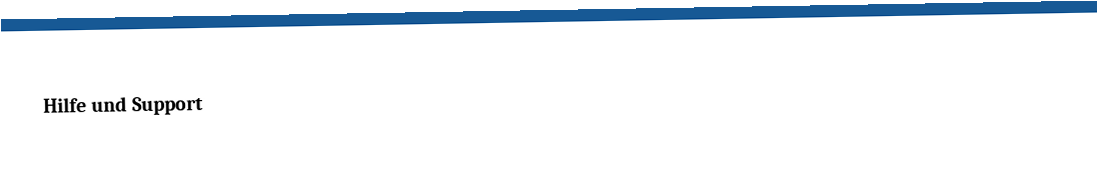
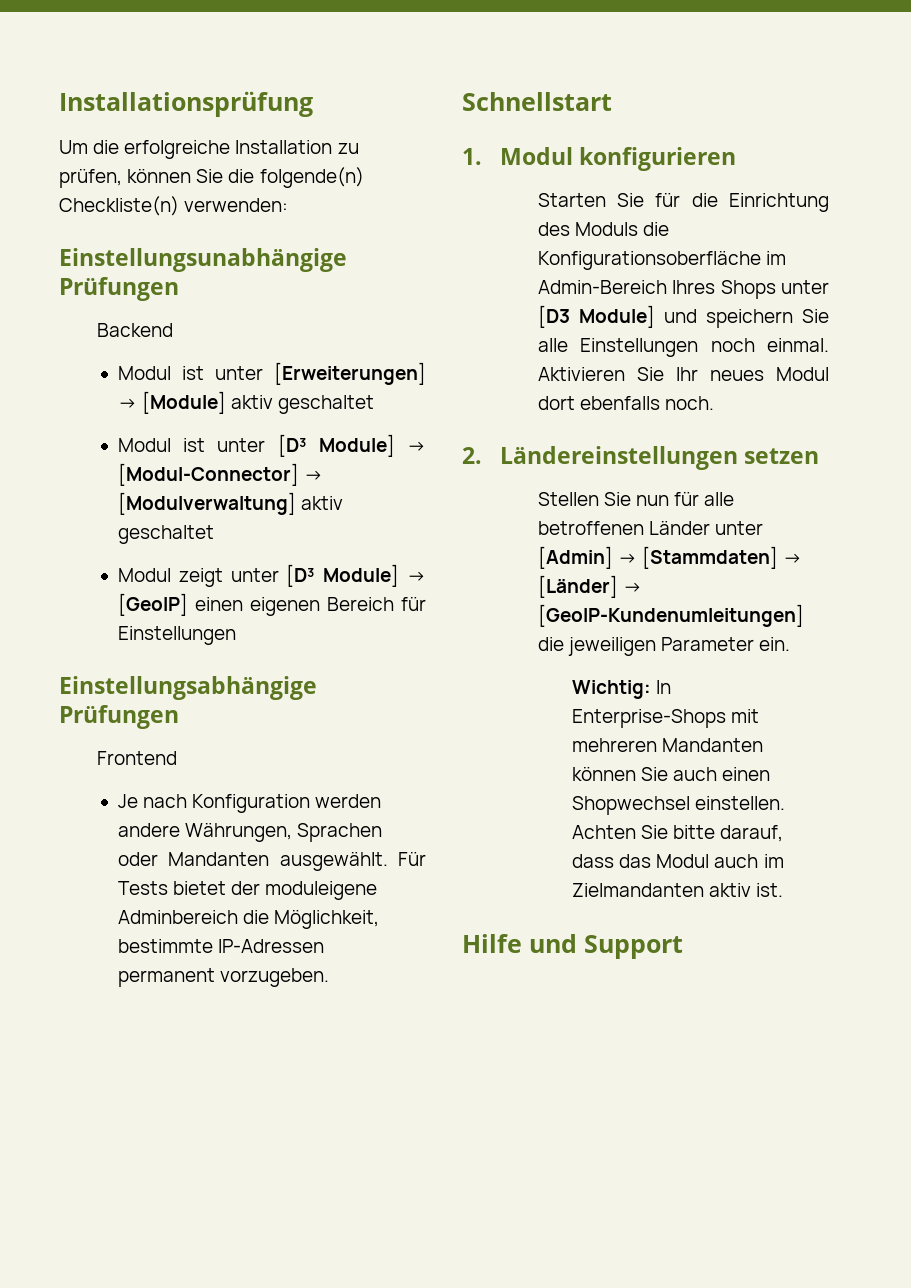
(43, 105) none -> [59,91,313,117] [59,140,359,159] [59,167,364,188] [59,196,289,216] [59,248,347,272] [59,277,179,301] [96,323,173,337] [117,362,426,385] [117,391,375,414] [117,434,426,457] [117,463,324,486] [117,492,344,515] [117,525,214,544] [117,564,426,587] [117,593,426,616] [117,626,236,645] [59,676,317,700] [59,705,179,729] [96,751,177,765] [117,794,382,813] [117,823,383,842] [117,852,426,871] [117,881,378,900] [117,910,380,929] [117,939,325,953] [117,968,330,987] [462,92,612,111] [462,147,737,171] [537,193,829,212] [537,222,670,236] [537,251,787,270] [537,280,829,299] [537,305,829,328] [537,338,829,357] [537,367,829,381] [537,396,715,410] [462,446,820,470] [537,492,735,506] [537,521,764,535] [537,546,803,569] [537,575,643,598] [537,604,804,627] [537,637,791,656] [572,680,672,699] [572,709,760,728] [572,738,764,752] [572,767,771,781] [572,796,786,815] [572,825,784,842] [572,854,784,868] [572,883,784,897] Installationsprüfung // Um die erfolgreiche Installation zu prüfen, können Sie die folgende(n) Checkliste(n) verwenden: // Einstellungsunabhängige Prüfungen // Backend // Modul ist unter [Erweiterungen] → [Module] aktiv geschaltet // Modul ist unter [D³ Module] → [Modul-Connector] → [Modulverwaltung] aktiv geschaltet // Modul zeigt unter [D³ Module] → [GeoIP] einen eigenen Bereich für Einstellungen // Einstellungsabhängige Prüfungen // Frontend // Je nach Konfiguration werden andere Währungen, Sprachen oder Mandanten ausgewählt. Für Tests bietet der moduleigene Adminbereich die Möglichkeit, bestimmte IP-Adressen permanent vorzugeben. // Schnellstart // 1. Modul konfigurieren // Starten Sie für die Einrichtung des Moduls die Konfigurationsoberfläche im Admin-Bereich Ihres Shops unter [D3 Module] und speichern Sie alle Einstellungen noch einmal. Aktivieren Sie Ihr neues Modul dort ebenfalls noch. // 2. Ländereinstellungen setzen // Stellen Sie nun für alle betroffenen Länder unter [Admin] → [Stammdaten] → [Länder] → [GeoIP-Kundenumleitungen] die jeweiligen Parameter ein. // Wichtig: In Enterprise-Shops mit mehreren Mandanten können Sie auch einen Shopwechsel einstellen. Achten Sie bitte darauf, dass das Modul auch im Zielmandanten aktiv ist. //

